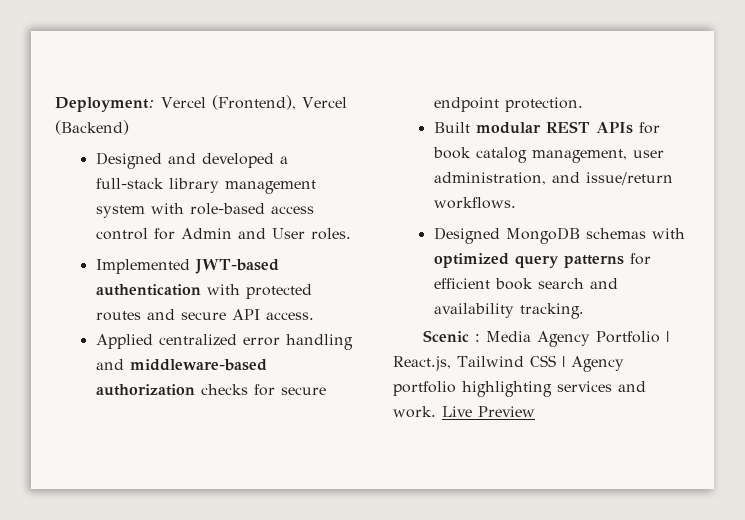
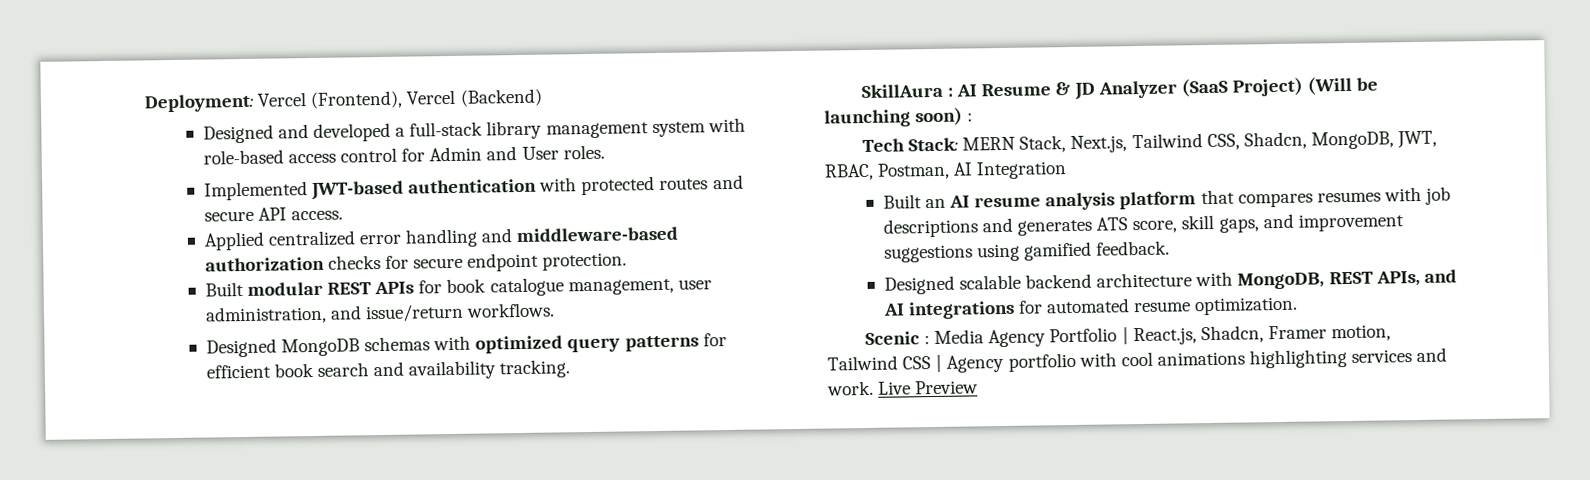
[475,147,527,163] catalog -> [489,277,564,297] catalogue
(584, 311) none -> [860,76,1379,100] [824,107,974,128] [861,130,1438,153] [824,161,1068,181] [882,186,1452,211] [882,213,1404,238] [883,240,1171,263] [883,269,1457,295] [882,296,1299,320] // SkillAura : AI Resume & JD Analyzer (SaaS Project) (Will be launching soon) : // Tech Stack: MERN Stack, Next.js, Tailwind CSS, Shadcn, MongoDB, JWT, RBAC, Postman, AI Integration // Built an AI resume analysis platform that compares resumes with job descriptions and generates ATS score, skill gaps, and improvement suggestions using gamified feedback. // Designed scalable backend architecture with MongoDB, REST APIs, and AI integrations for automated resume optimization.
(451, 363) none -> [1200,324,1392,344] Shadcn, Framer motion,
(456, 388) none -> [1078,351,1245,367] with cool animations

